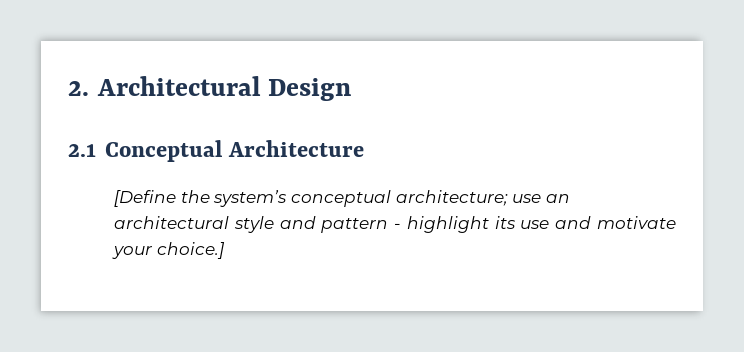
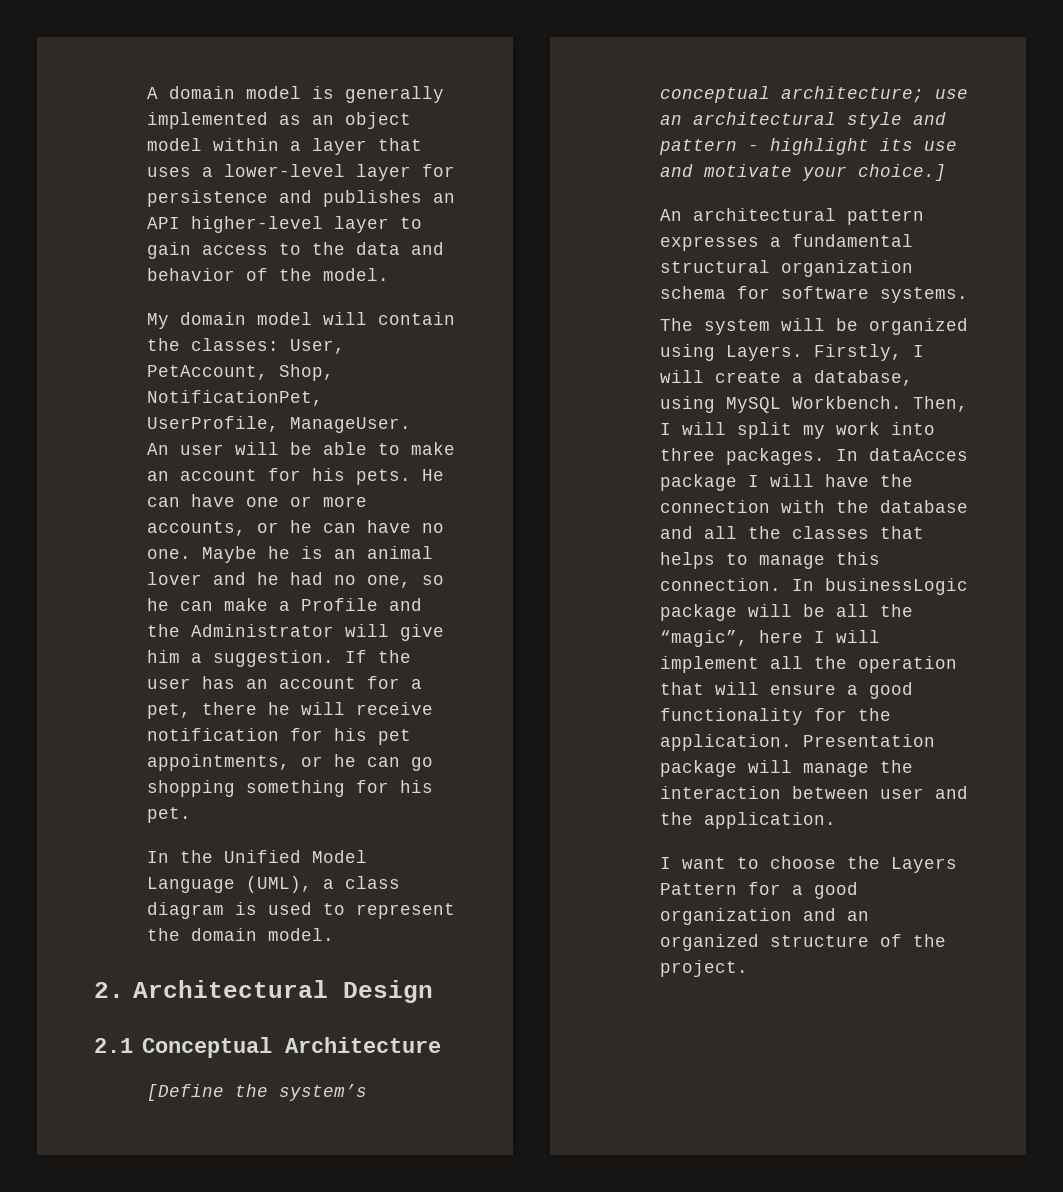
(68, 88) none -> [147,86,445,103] [147,112,412,129] [147,138,423,155] [147,164,456,181] [147,190,456,207] [147,216,423,233] [147,242,445,259] [147,268,390,281] [147,312,456,329] [147,338,346,354] [147,364,335,381] [147,390,324,406] [147,416,412,433] [147,442,456,455] [147,468,445,485] [147,494,368,507] [147,520,445,536] [147,546,434,563] [147,572,445,588] [147,598,423,611] [147,624,445,641] [147,650,412,667] [147,676,423,689] [147,702,434,719] [147,728,412,745] [147,754,434,771] [147,780,434,797] [147,807,192,823] [147,850,368,863] [147,876,401,893] [147,902,456,919] [147,928,335,941] A domain model is generally implemented as an object model within a layer that uses a lower-level layer for persistence and publishes an API higher-level layer to gain access to the data and behavior of the model. // My domain model will contain the classes: User, PetAccount, Shop, NotificationPet, UserProfile, ManageUser. // An user will be able to make an account for his pets. He can have one or more accounts, or he can have no one. Maybe he is an animal lover and he had no one, so he can make a Profile and the Administrator will give him a suggestion. If the user has an account for a pet, there he will receive notification for his pet appointments, or he can go shopping something for his pet. // In the Unified Model Language (UML), a class diagram is used to represent the domain model. //
(225, 250) none -> [660,208,925,225] [660,234,914,251] [660,260,914,277] [660,286,969,303] [660,318,969,335] [660,344,925,361] [660,370,914,386] [660,396,969,413] [660,422,936,439] [660,448,969,465] [660,474,914,491] [660,500,969,513] [660,526,925,539] [660,552,881,569] [660,578,969,595] [660,604,914,621] [660,630,881,647] [660,656,958,673] [660,682,914,699] [660,708,892,725] [660,734,936,751] [660,760,914,777] [660,786,969,799] [660,812,837,829] [660,856,958,873] [660,882,859,899] [660,908,870,925] [660,934,947,951] [660,960,749,977] // An architectural pattern expresses a fundamental structural organization schema for software systems. // The system will be organized using Layers. Firstly, I will create a database, using MySQL Workbench. Then, I will split my work into three packages. In dataAcces package I will have the connection with the database and all the classes that helps to manage this connection. In businessLogic package will be all the “magic”, here I will implement all the operation that will ensure a good functionality for the application. Presentation package will manage the interaction between user and the application. // I want to choose the Layers Pattern for a good organization and an organized structure of the project.

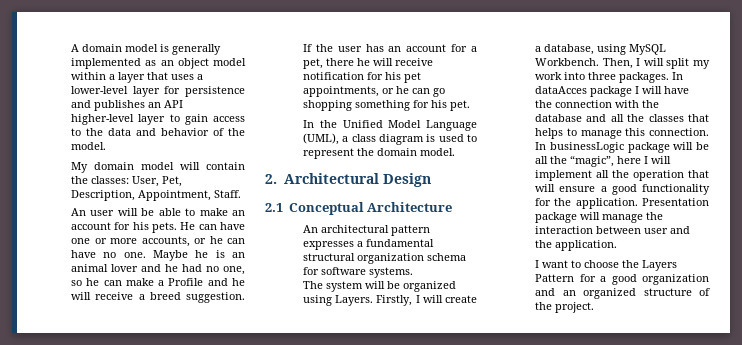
[147,364,335,381] [147,390,324,406] [147,416,412,433] PetAccount, Shop, NotificationPet, UserProfile, ManageUser. -> [162,176,183,187] [71,190,242,201] Pet, Description, Appointment, Staff.
[147,624,445,641] [147,650,203,663] the Administrator will give him a -> [232,278,246,286] [71,292,181,300] he will receive a breed
[147,1084,368,1101] [660,86,969,103] [660,112,947,129] [659,138,958,155] [660,164,947,181] // [Define the system’s conceptual architecture; use an architectural style and pattern - highlight its use and motivate your choice.] -> (453, 207) none

